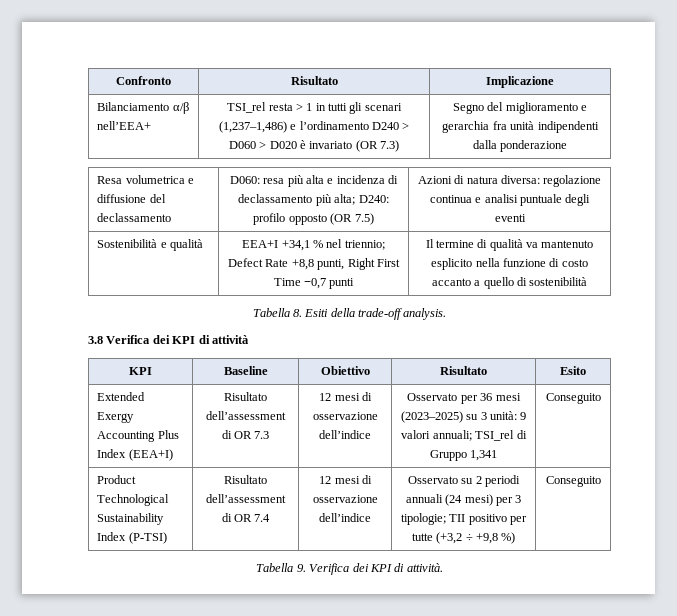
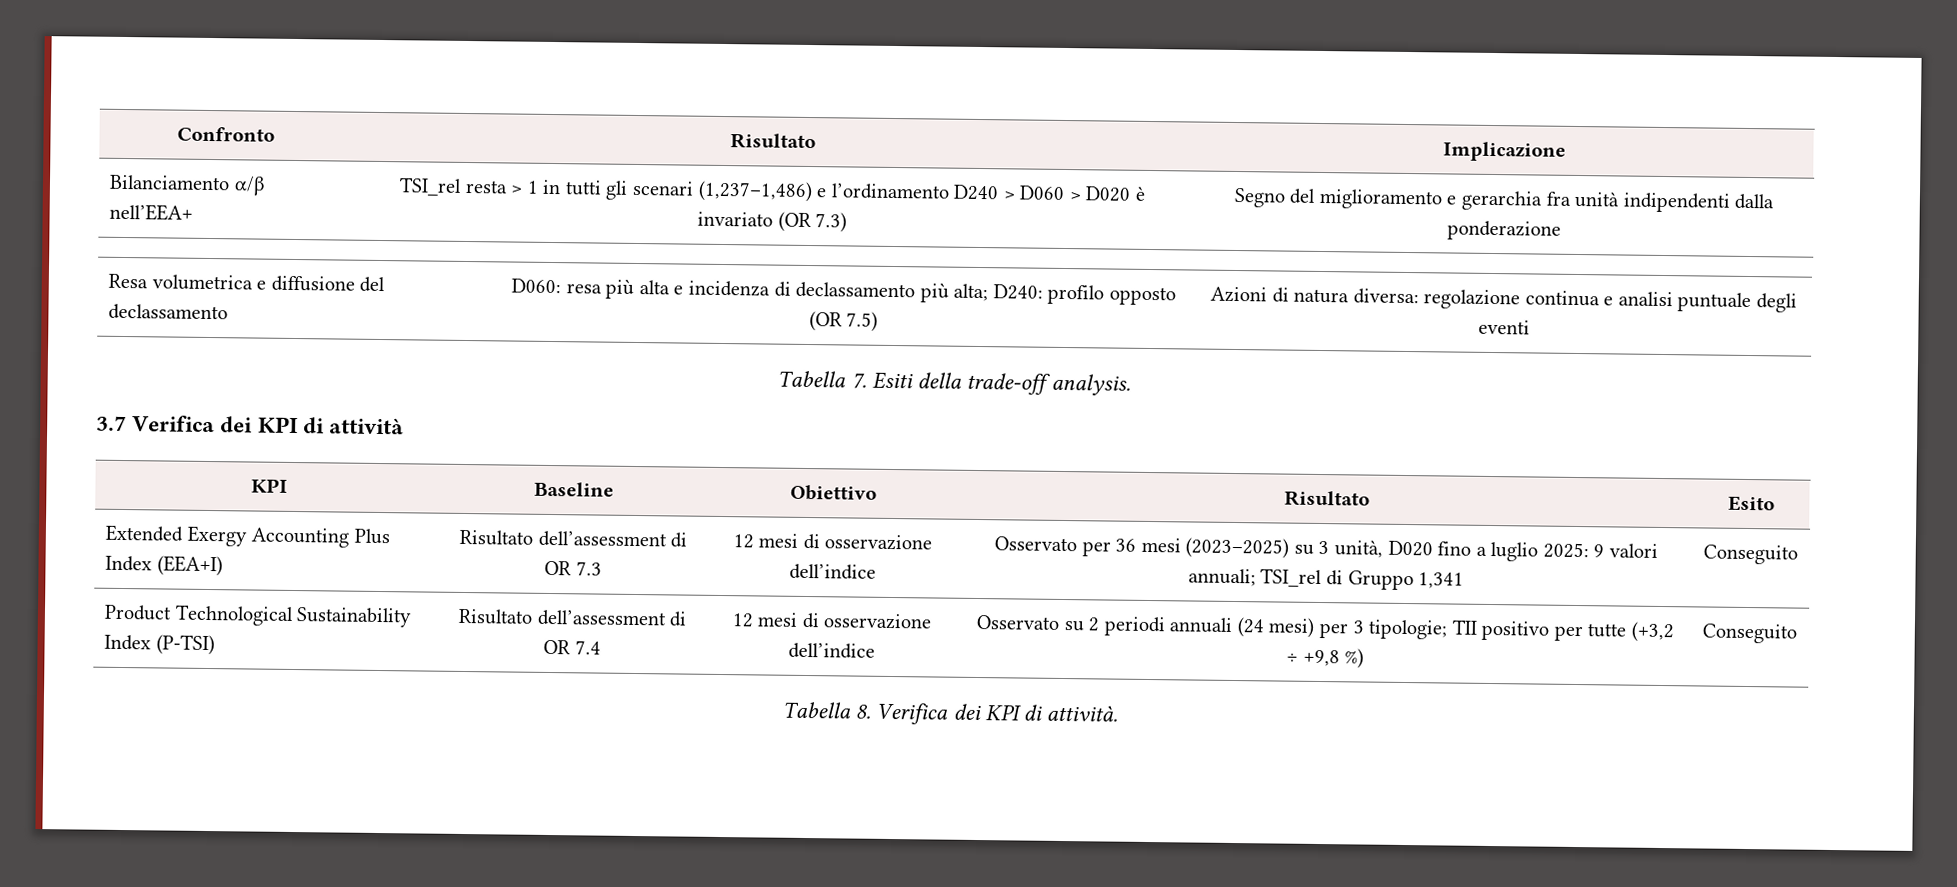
[97,239,204,251] [242,239,385,251] [228,258,400,270] [273,278,355,289] [425,239,594,251] [431,258,588,270] [431,277,588,289] [252,308,302,317] // Sostenibilità e qualità | EEA+I +34,1 % nel triennio; Defect Rate +8,8 punti, Right First Time −0,7 punti | Il termine di qualità va mantenuto esplicito nella funzione di costo accanto a quello di sostenibilità // Tabella 8. -> [777,370,867,389] // Tabella 7.
[88,336,103,344] 3.8 -> [96,415,127,432] 3.7
[489,411,517,420] unità: -> [1334,540,1589,562] unità, D020 fino a luglio 2025:
[296,564,306,572] 9. -> [855,704,872,719] 8.

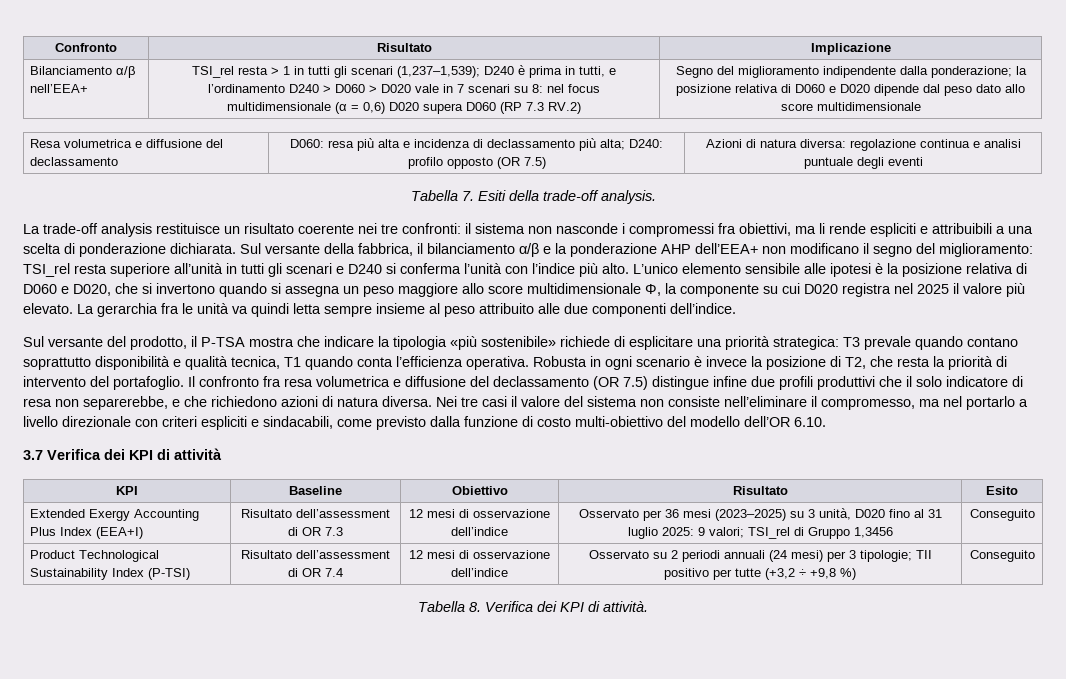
[697,180,813,203] (1,237–1,486) -> [397,65,605,78] (1,237–1,539); D240 è prima in tutti,
[1134,186,1146,201] [696,211,848,233] [1233,187,1775,213] [1446,220,1561,241] è invariato (OR 7.3) | Segno del miglioramento e gerarchia fra unità indipendenti dalla ponderazione -> [415,84,600,93] [227,102,581,114] [675,66,1027,78] [676,84,1025,96] [780,102,921,111] vale in 7 scenari su 8: nel focus multidimensionale (α = 0,6) D020 supera D060 (RP 7.3 RV.2) | Segno del miglioramento indipendente dalla ponderazione; la posizione relativa di D060 e D020 dipende dal peso dato allo score multidimensionale
(1131, 384) none -> [23,223,1033,237] [23,243,1033,257] [23,263,1027,277] [23,283,1025,297] [23,303,736,317] [23,336,1018,350] [23,356,1007,370] [23,376,1023,390] [23,396,1028,410] [23,416,826,430] // La trade-off analysis restituisce un risultato coerente nei tre confronti: il sistema non nasconde i compromessi fra obiettivi, ma li rende espliciti e attribuibili a una scelta di ponderazione dichiarata. Sul versante della fabbrica, il bilanciamento α/β e la ponderazione AHP dell’EEA+ non modificano il segno del miglioramento: TSI_rel resta superiore all’unità in tutti gli scenari e D240 si conferma l’unità con l’indice più alto. L’unico elemento sensibile alle ipotesi è la posizione relativa di D060 e D020, che si invertono quando si assegna un peso maggiore allo score multidimensionale Φ, la componente su cui D020 registra nel 2025 il valore più elevato. La gerarchia fra le unità va quindi letta sempre insieme al peso attribuito alle due componenti dell’indice. // Sul versante del prodotto, il P-TSA mostra che indicare la tipologia «più sostenibile» richiede di esplicitare una priorità strategica: T3 prevale quando contano soprattutto disponibilità e qualità tecnica, T1 quando conta l’efficienza operativa. Robusta in ogni scenario è invece la posizione di T2, che resta la priorità di intervento del portafoglio. Il confronto fra resa volumetrica e diffusione del declassamento (OR 7.5) distingue infine due profili produttivi che il solo indicatore di resa non separerebbe, e che richiedono azioni di natura diversa. Nei tre casi il valore del sistema non consiste nell’eliminare il compromesso, ma nel portarlo a livello direzionale con criteri espliciti e sindacabili, come previsto dalla funzione di costo multi-obiettivo del modello dell’OR 6.10.
[1475,546,1487,556] a -> [913,509,942,518] al 31
[1608,543,1658,558] [1187,568,1256,587] valori annuali; -> [708,527,744,538] valori;
[1418,572,1465,589] 1,341 -> [853,527,893,538] 1,3456

